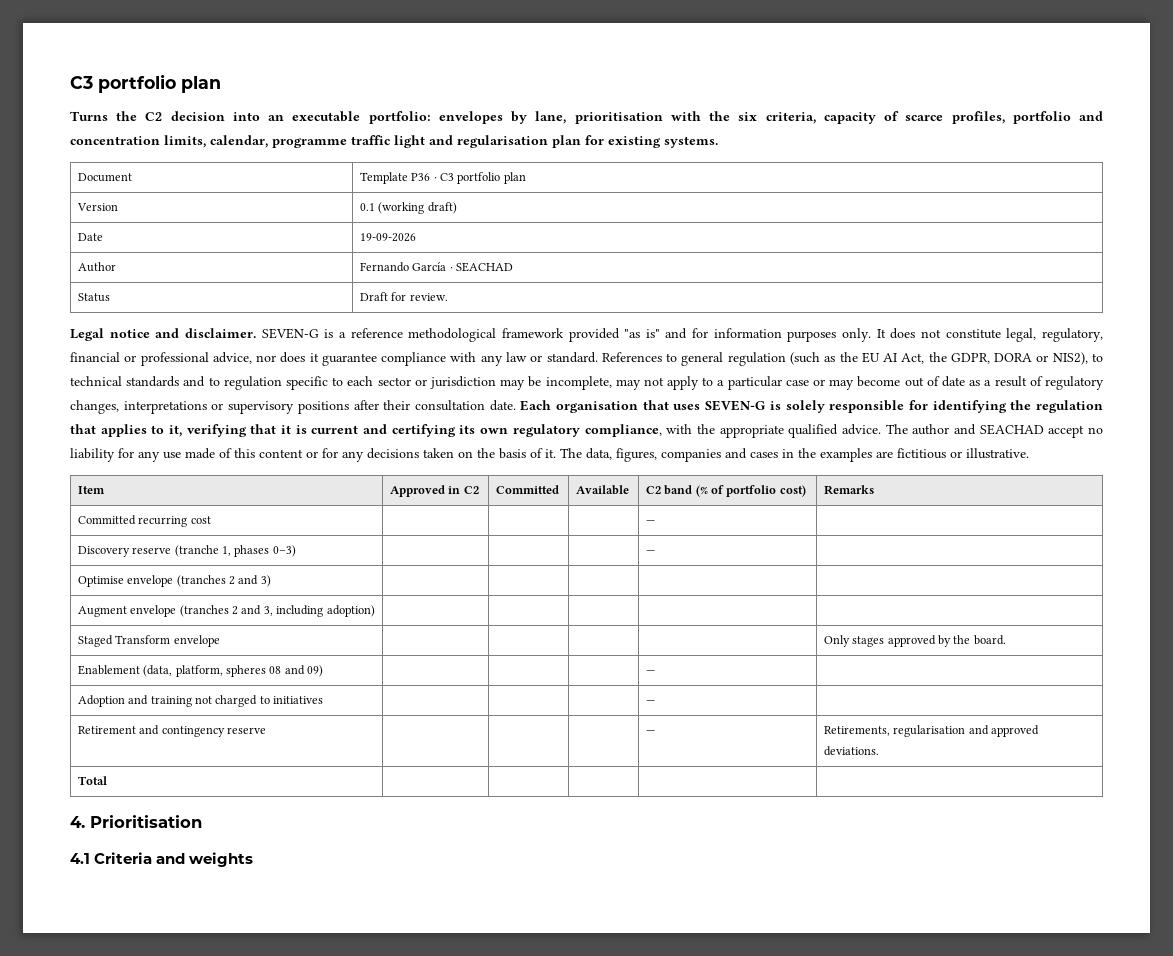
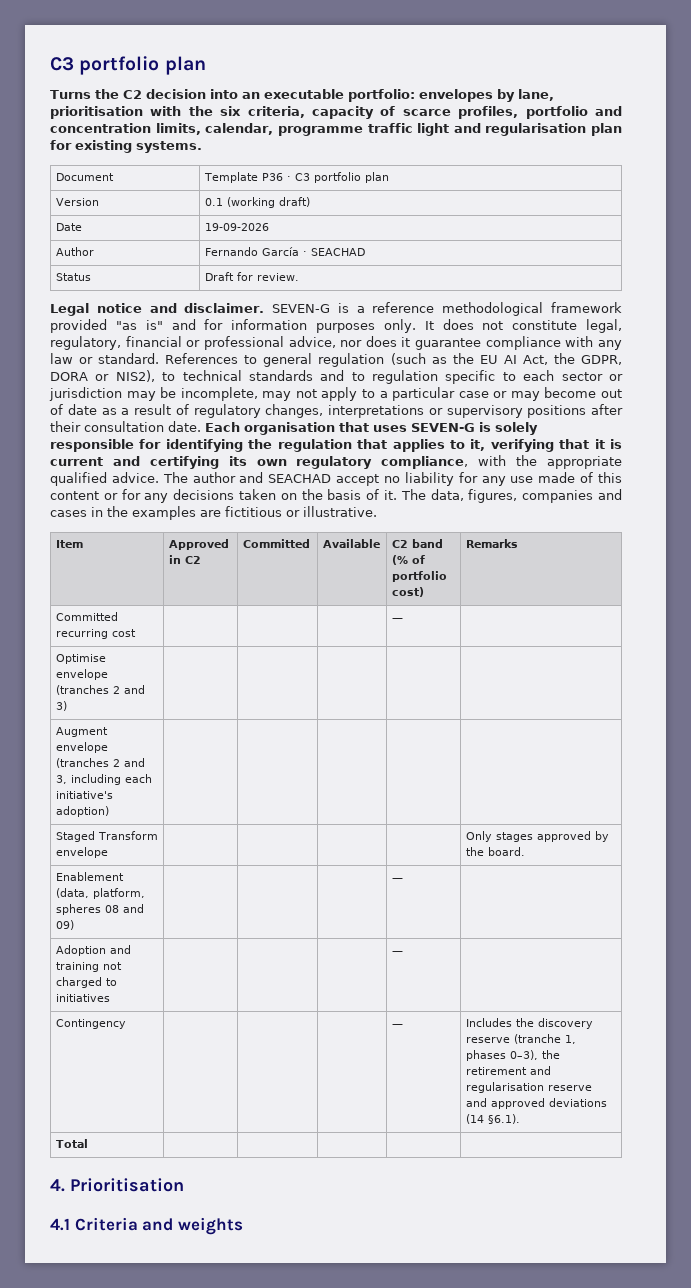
[77,545,296,557] [645,550,655,554] // Discovery reserve (tranche 1, phases 0–3) | | | | — | -> (403, 619) none
(324, 611) none -> [124,774,152,783] [55,791,113,799] each initiative's
[77,725,267,737] [645,730,655,734] [823,725,1040,737] [823,746,879,756] Retirement and contingency reserve | | | | — | Retirements, regularisation and approved deviations. -> [55,1019,126,1029] [391,1024,403,1027] [465,1018,593,1029] [465,1034,576,1044] [465,1050,560,1061] [465,1066,551,1075] [465,1082,592,1093] [465,1098,607,1109] [465,1114,520,1124] Contingency | | | | — | Includes the discovery reserve (tranche 1, phases 0–3), the retirement and regularisation reserve and approved deviations (14 §6.1).

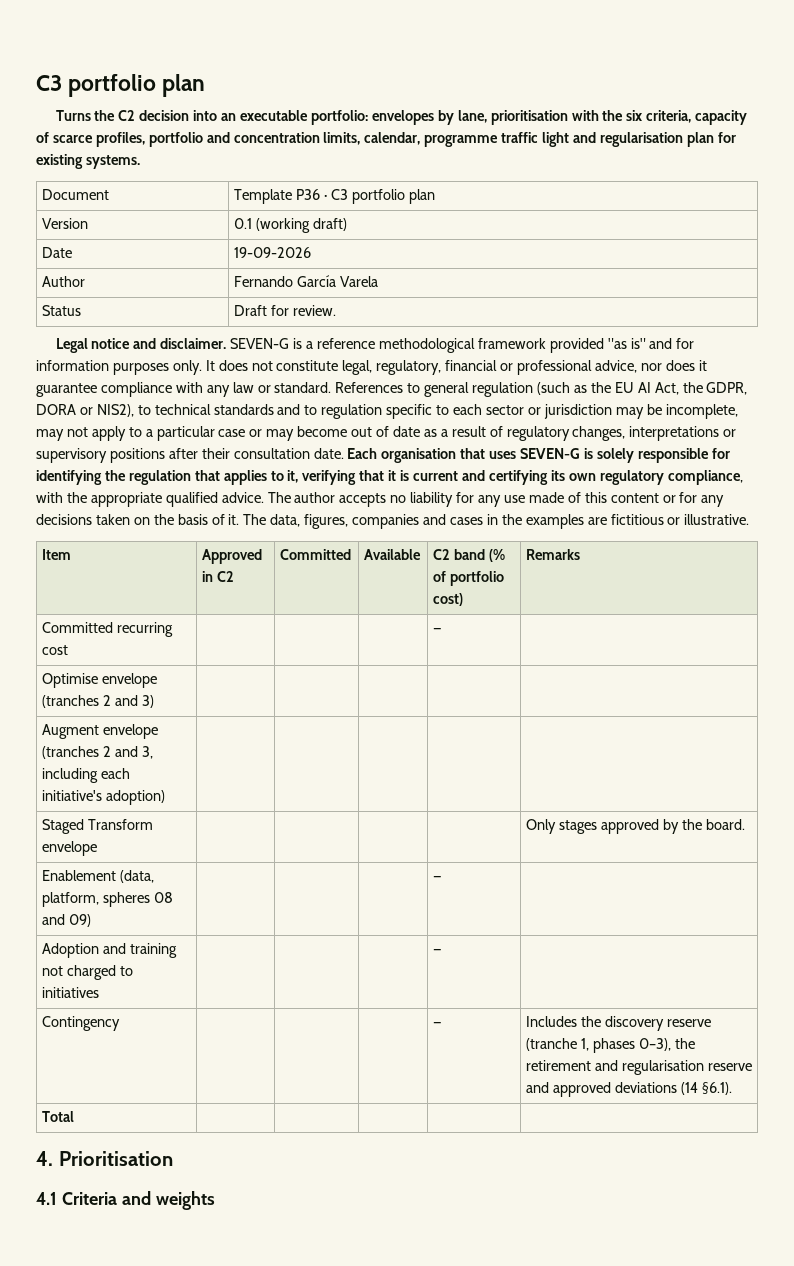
[302,248,365,256] · SEACHAD -> [339,276,378,287] Varela
[239,472,380,486] and SEACHAD accept -> [339,493,387,507] accepts

